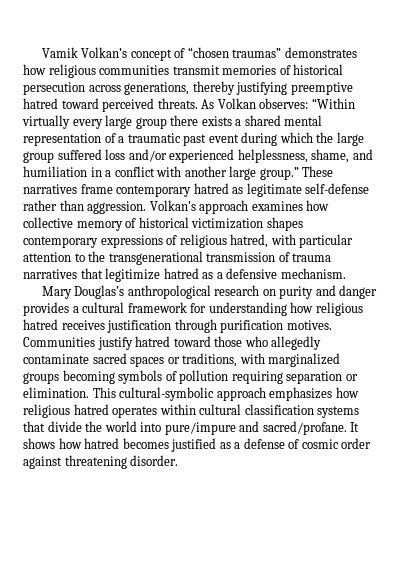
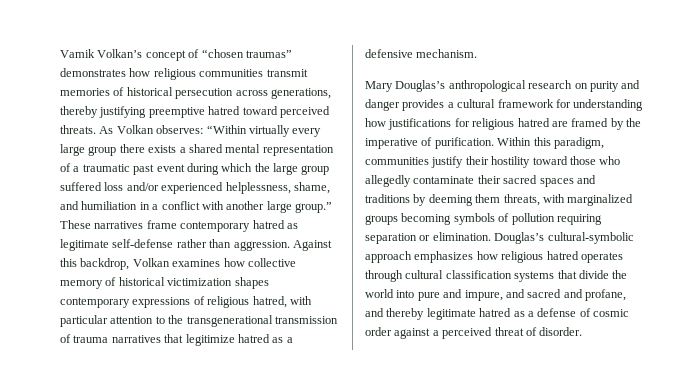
[149,200,249,214] Volkan’s approach -> [292,240,332,251] [60,258,170,270] Against this backdrop, Volkan
[315,302,363,316] [23,319,332,333] [23,336,171,350] religious hatred receives justification through purification motives. Communities justify hatred -> [388,118,641,130] [365,137,604,149] [365,156,531,168] justifications for religious hatred are framed by the imperative of purification. Within this paradigm, communities justify their hostility
(89, 359) none -> [477,175,501,184] their
[167,353,238,367] or traditions, -> [576,175,596,184] [365,194,540,206] and traditions by deeming them threats,
[92,387,116,398] This -> [494,232,545,244] Douglas’s
[159,404,196,415] within -> [365,270,403,282] through
[164,421,360,435] [23,438,217,452] pure/impure and sacred/profane. It shows how hatred becomes justified -> [417,289,626,301] [365,308,512,320] pure and impure, and sacred and profane, and thereby legitimate hatred
[64,455,127,469] threatening -> [432,327,537,339] a perceived threat of

